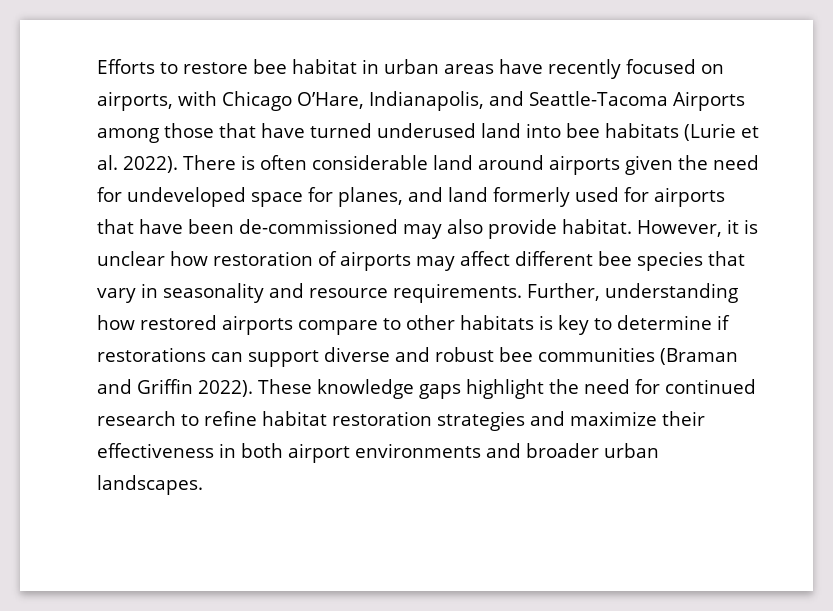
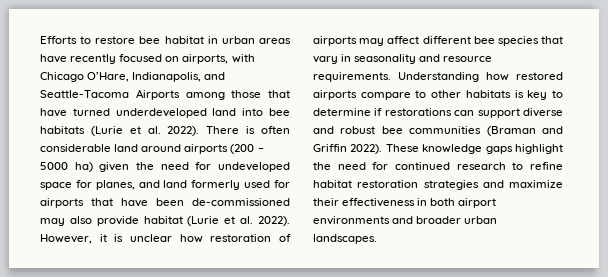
[377,123,476,138] underused -> [115,108,207,118] underdeveloped
(620, 165) none -> [230,144,264,154] [40,162,93,172] (200 – 5000 ha)
[562,219,632,234] habitat. -> [143,216,290,226] habitat (Lurie et al. 2022).
[527,283,738,303] Further, understanding -> [398,72,479,82] Understanding

